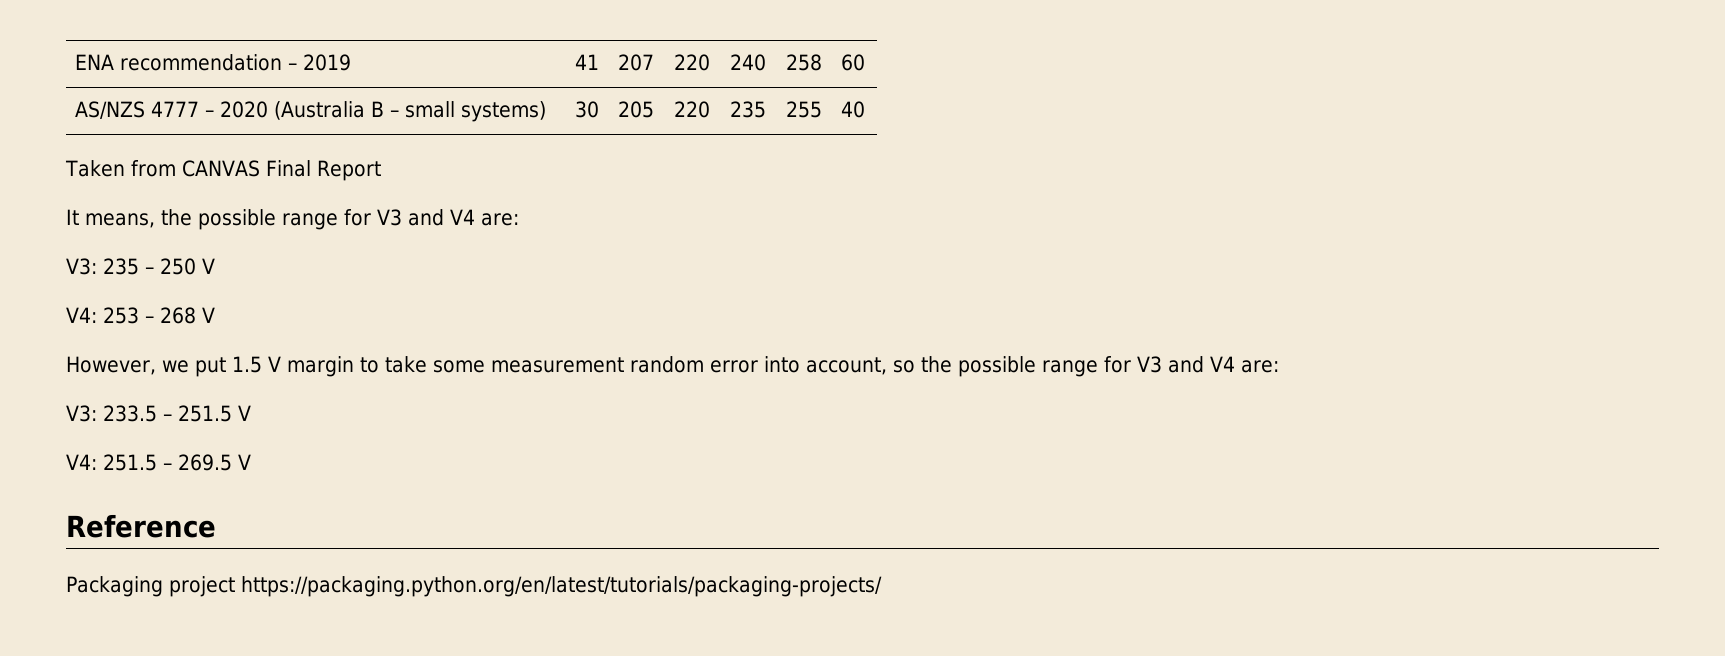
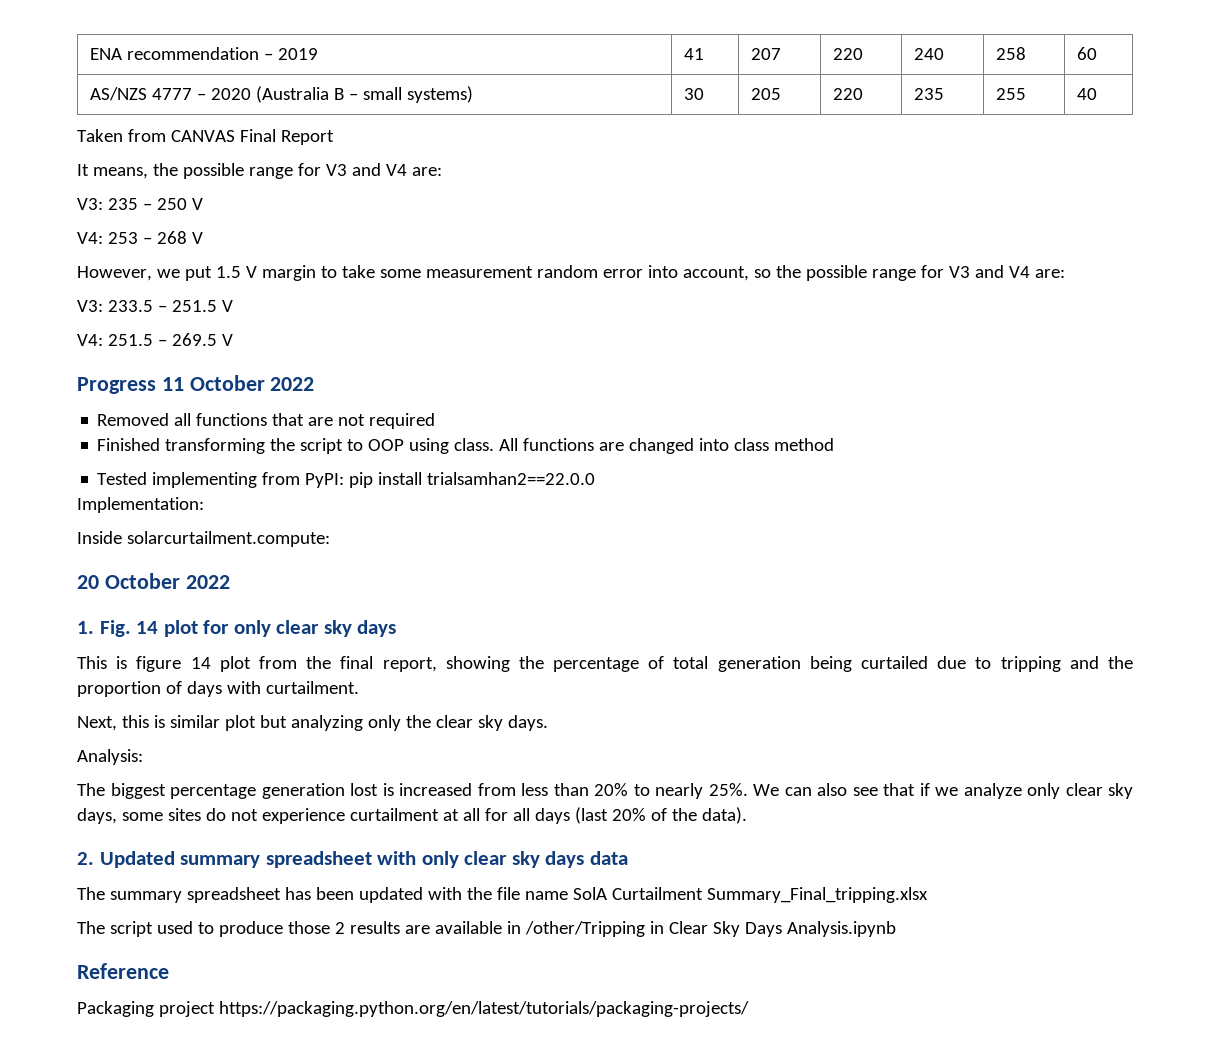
(251, 462) none -> [77,375,315,394] [97,413,436,429] [97,438,835,454] [97,472,596,488] [77,497,204,513] [77,531,330,547] [77,573,230,589] [77,620,397,637] [77,656,1133,672] [77,681,359,697] [77,715,548,731] [77,749,143,765] [77,783,1133,799] [77,807,747,824] [77,851,628,868] [77,887,928,903] [77,921,896,937] // Progress 11 October 2022 // Removed all functions that are not required // Finished transforming the script to OOP using class. All functions are changed into class method // Tested implementing from PyPI: pip install trialsamhan2==22.0.0 // Implementation: // Inside solarcurtailment.compute: // 20 October 2022 // 1. Fig. 14 plot for only clear sky days // This is figure 14 plot from the final report, showing the percentage of total generation being curtailed due to tripping and the proportion of days with curtailment. // Next, this is similar plot but analyzing only the clear sky days. // Analysis: // The biggest percentage generation lost is increased from less than 20% to nearly 25%. We can also see that if we analyze only clear sky days, some sites do not experience curtailment at all for all days (last 20% of the data). // 2. Updated summary spreadsheet with only clear sky days data // The summary spreadsheet has been updated with the file name SolA Curtailment Summary_Final_tripping.xlsx // The script used to produce those 2 results are available in /other/Tripping in Clear Sky Days Analysis.ipynb

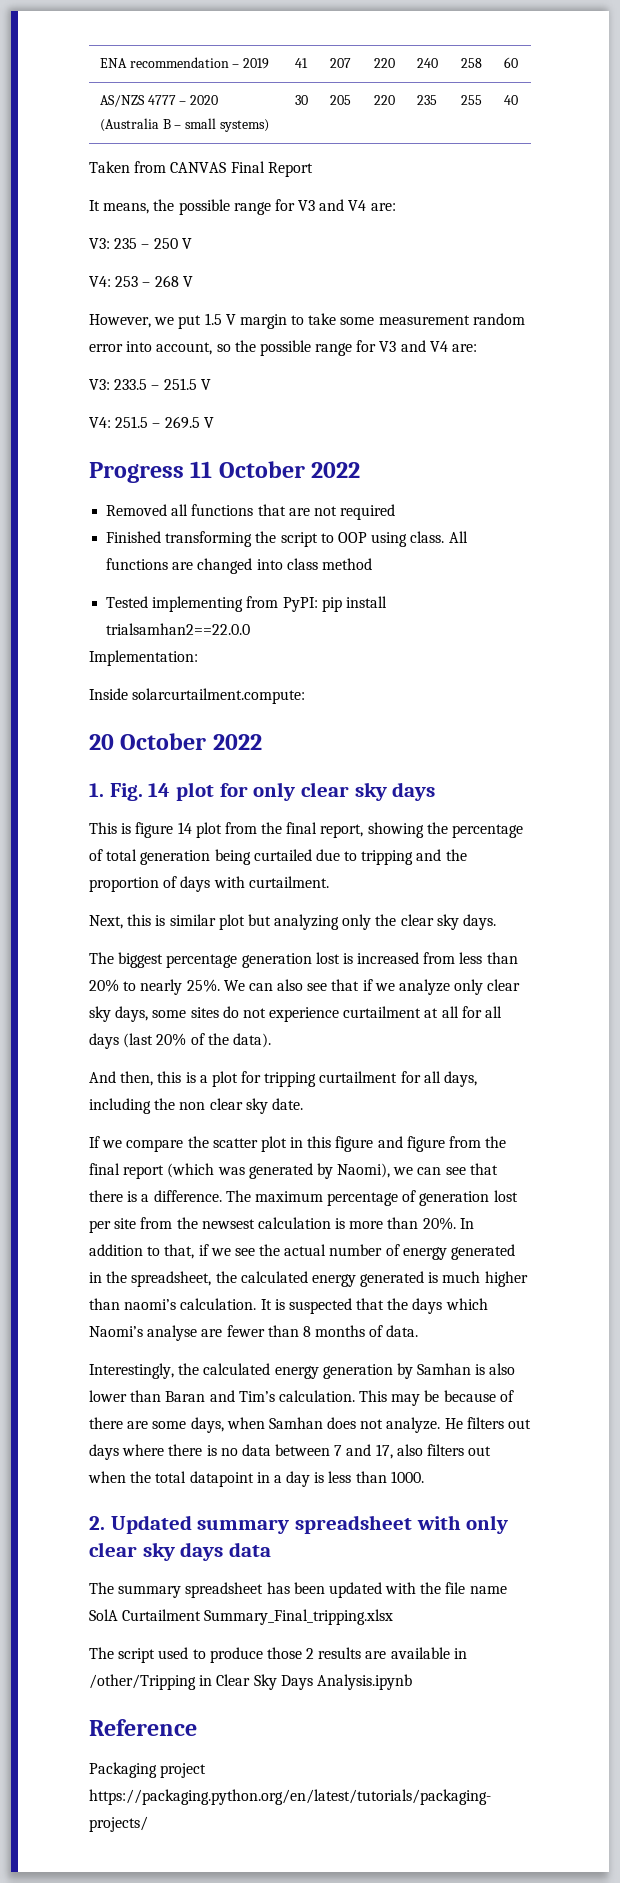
[77,749,143,765] // Analysis: -> (497, 922) none
(747, 815) none -> [89,1071,478,1087] [89,1098,303,1114] [89,1136,507,1152] [89,1163,498,1179] [89,1190,518,1206] [89,1217,474,1233] [89,1244,516,1260] [89,1271,528,1287] [89,1298,488,1314] [89,1325,419,1341] [89,1363,516,1379] [89,1390,514,1406] [89,1417,532,1433] [89,1444,492,1460] [88,1471,424,1487] // And then, this is a plot for tripping curtailment for all days, including the non clear sky date. // If we compare the scatter plot in this figure and figure from the final report (which was generated by Naomi), we can see that there is a difference. The maximum percentage of generation lost per site from the newsest calculation is more than 20%. In addition to that, if we see the actual number of energy generated in the spreadsheet, the calculated energy generated is much higher than naomi’s calculation. It is suspected that the days which Naomi’s analyse are fewer than 8 months of data. // Interestingly, the calculated energy generation by Samhan is also lower than Baran and Tim’s calculation. This may be because of there are some days, when Samhan does not analyze. He filters out days where there is no data between 7 and 17, also filters out when the total datapoint in a day is less than 1000.

